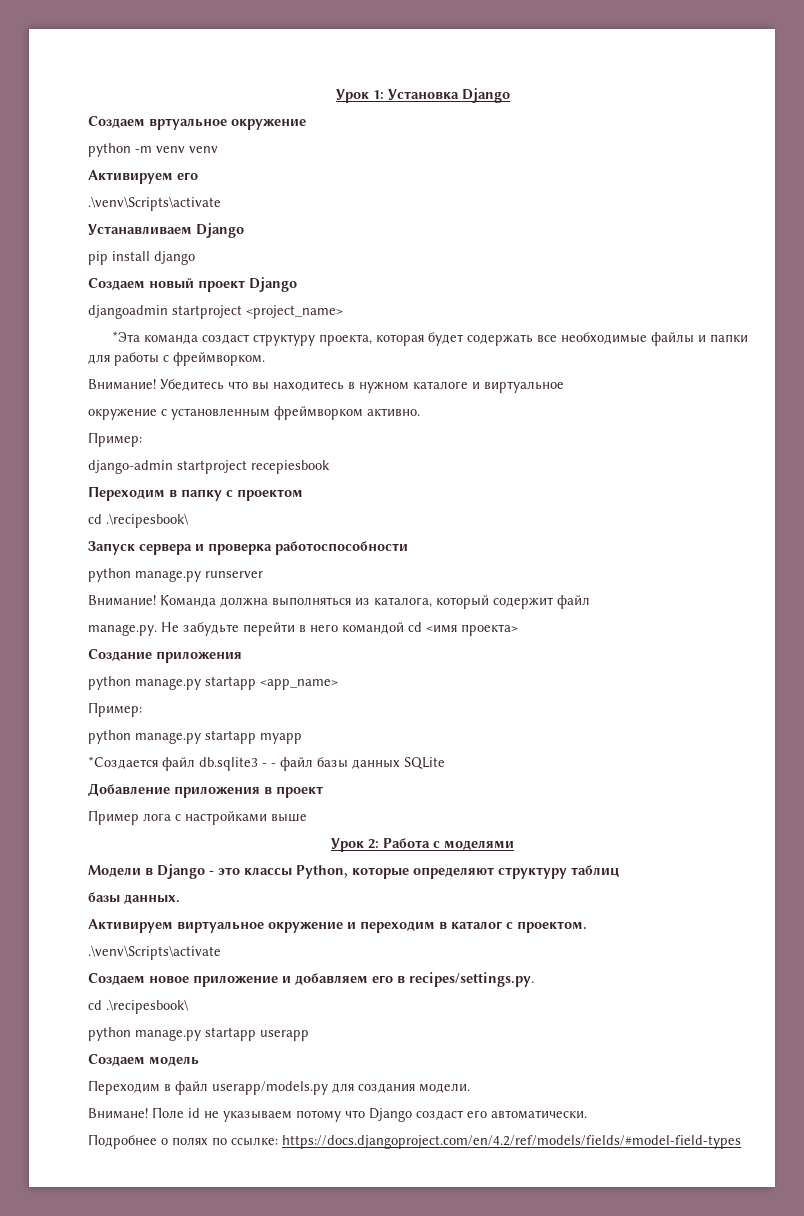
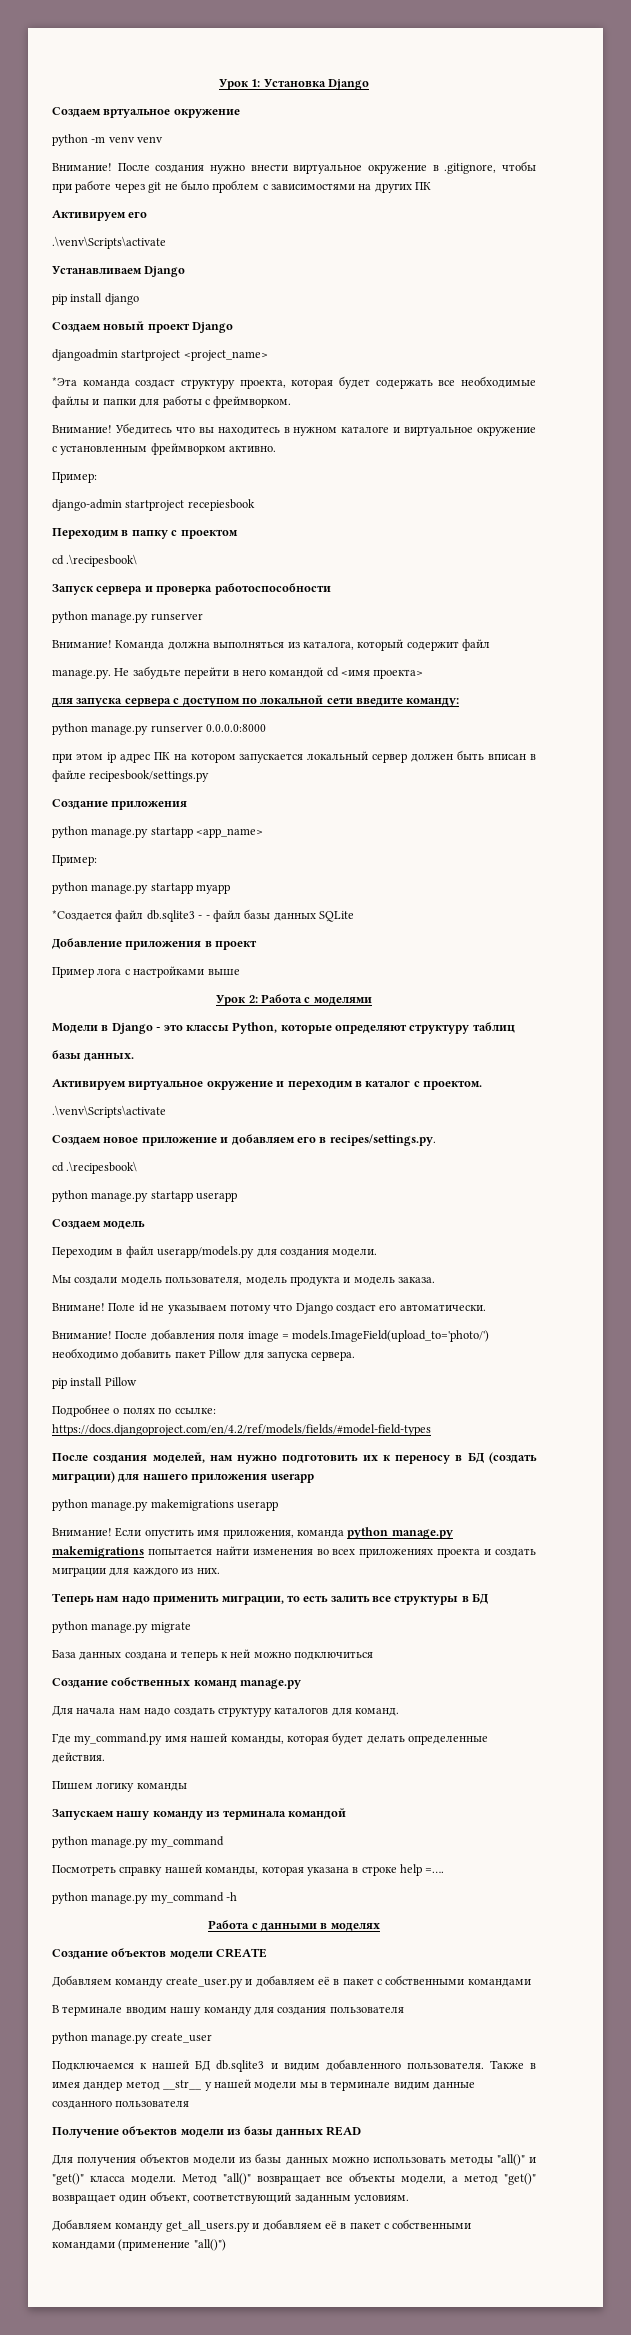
(218, 149) none -> [52,161,536,174] [52,180,432,193] // Внимание! После создания нужно внести виртуальное окружение в .gitignore, чтобы при работе через git не было проблем с зависимостями на других ПК
(564, 387) // -> (474, 431) none
(518, 630) none -> [52,695,460,707] [52,723,267,735] [52,750,536,763] [52,770,210,782] // для запуска сервера с доступом по локальной сети введите команду: // python manage.py runserver 0.0.0.0:8000 // при этом ip адрес ПК на котором запускается локальный сервер должен быть вписан в файле recipesbook/settings.py
(470, 1088) none -> [52,1275,435,1286] // Мы создали модель пользователя, модель продукта и модель заказа.
(587, 1114) none -> [52,1329,490,1342] [52,1348,356,1361] [52,1377,137,1389] // Внимание! После добавления поля image = models.ImageField(upload_to='photo/') необходимо добавить пакет Pillow для запуска сервера. // pip install Pillow
(741, 1142) none -> [52,1452,537,1464] [52,1471,314,1483] [52,1499,279,1511] [52,1527,453,1539] [52,1546,537,1558] [52,1567,220,1577] [52,1593,489,1605] [52,1621,191,1633] [52,1649,373,1661] [52,1677,302,1689] [52,1705,399,1717] [52,1732,488,1745] [52,1752,105,1763] [52,1781,187,1792] [52,1808,346,1820] [52,1836,224,1848] [52,1864,445,1876] [52,1892,238,1904] [208,1920,380,1932] [52,1948,268,1960] [52,1975,531,1988] [52,2005,404,2016] [52,2032,212,2044] [52,2059,536,2072] [52,2079,476,2091] [52,2100,190,2109] [52,2126,362,2138] [52,2153,536,2166] [52,2172,537,2185] [52,2191,409,2204] [52,2219,472,2232] [52,2239,226,2251] // После создания моделей, нам нужно подготовить их к переносу в БД (создать миграции) для нашего приложения userapp // python manage.py makemigrations userapp // Внимание! Если опустить имя приложения, команда python manage.py makemigrations попытается найти изменения во всех приложениях проекта и создать миграции для каждого из них. // Теперь нам надо применить миграции, то есть залить все структуры в БД // python manage.py migrate // База данных создана и теперь к ней можно подключиться // Создание собственных команд manage.py // Для начала нам надо создать структуру каталогов для команд. // Где my_command.py имя нашей команды, которая будет делать определенные действия. // Пишем логику команды // Запускаем нашу команду из терминала командой // python manage.py my_command // Посмотреть справку нашей команды, которая указана в строке help =…. // python manage.py my_command -h // Работа с данными в моделях // Создание объектов модели CREATE // Добавляем команду create_user.py и добавляем её в пакет с собственными командами // В терминале вводим нашу команду для создания пользователя // python manage.py create_user // Подключаемся к нашей БД db.sqlite3 и видим добавленного пользователя. Также в имея дандер метод __str__ у нашей модели мы в терминале видим данные созданного пользователя // Получение объектов модели из базы данных READ // Для получения объектов модели из базы данных можно использовать методы "all()" и "get()" класса модели. Метод "all()" возвращает все объекты модели, а метод "get()" возвращает один объект, соответствующий заданным условиям. // Добавляем команду get_all_users.py и добавляем её в пакет с собственными командами (применение "all()")

